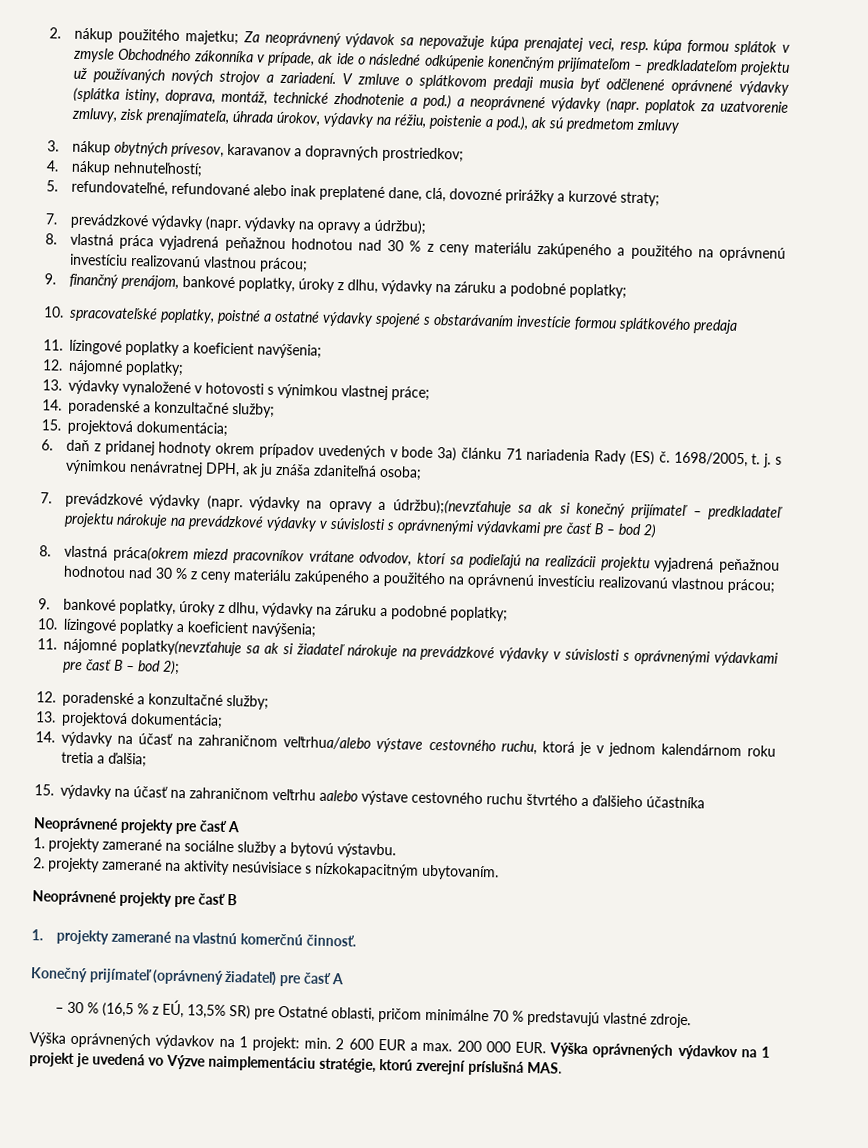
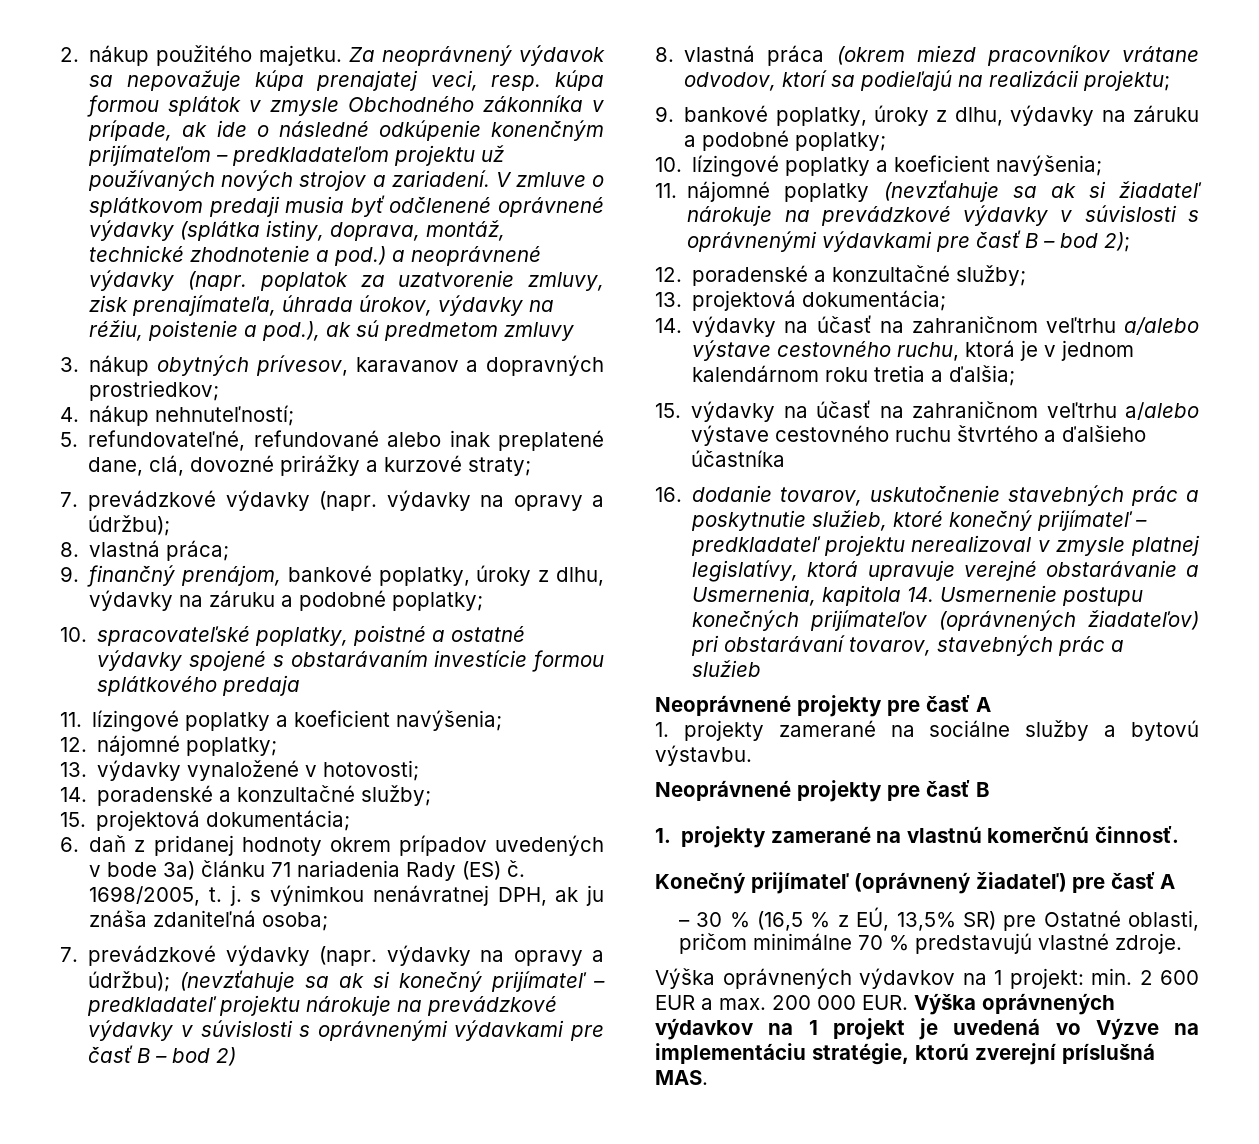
[184,29,239,46] majetku; -> [259,45,343,66] majetku.
[119,234,786,262] [70,253,309,273] práca vyjadrená peňažnou hodnotou nad 30 % z ceny materiálu zakúpeného a použitého na oprávnenú investíciu realizovanú vlastnou prácou; -> [166,540,230,561] práca;
[205,382,430,401] hotovosti s výnimkou vlastnej práce; -> [323,760,420,781] hotovosti;
[392,499,512,516] údržbu);(nevzťahuje -> [88,970,296,992] údržbu); (nevzťahuje
[112,546,189,563] práca(okrem -> [767,45,905,66] práca (okrem
[600,556,780,574] [63,565,776,594] projektu vyjadrená peňažnou hodnotou nad 30 % z ceny materiálu zakúpeného a použitého na oprávnenú investíciu realizovanú vlastnou prácou; -> [1083,70,1171,91] projektu;
[120,639,242,657] poplatky(nevzťahuje -> [784,180,999,202] poplatky (nevzťahuje
[283,736,372,750] veľtrhua/alebo -> [1045,317,1199,335] veľtrhu a/alebo
[319,789,358,802] aalebo -> [1125,402,1199,420] a/alebo
(705, 802) none -> [655,485,1199,506] [691,510,1148,531] [691,535,1200,556] [692,560,1199,582] [692,585,1144,606] [692,610,1199,631] [691,635,1125,656] [692,660,762,677] // 16. dodanie tovarov, uskutočnenie stavebných prác a poskytnutie služieb, ktoré konečný prijímateľ – predkladateľ projektu nerealizoval v zmysle platnej legislatívy, ktorá upravuje verejné obstarávanie a Usmernenia, kapitola 14. Usmernenie postupu konečných prijímateľov (oprávnených žiadateľov) pri obstarávaní tovarov, stavebných prác a služieb
[33,857,499,881] // 2. projekty zamerané na aktivity nesúvisiace s nízkokapacitným ubytovaním. -> (752, 755) none
[208,1055,316,1072] naimplementáciu -> [1174,1023,1199,1035] [655,1043,806,1064] na implementáciu

